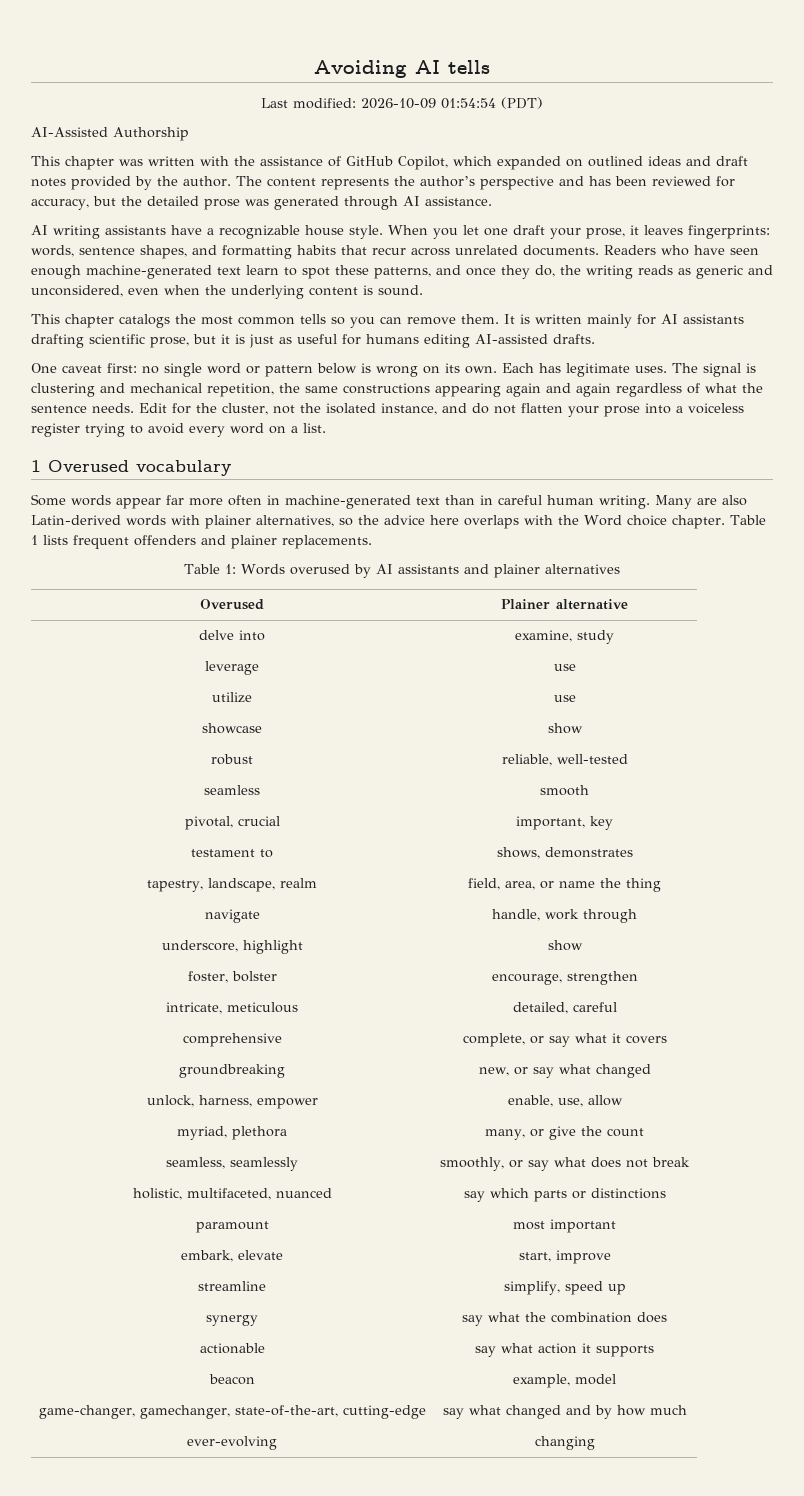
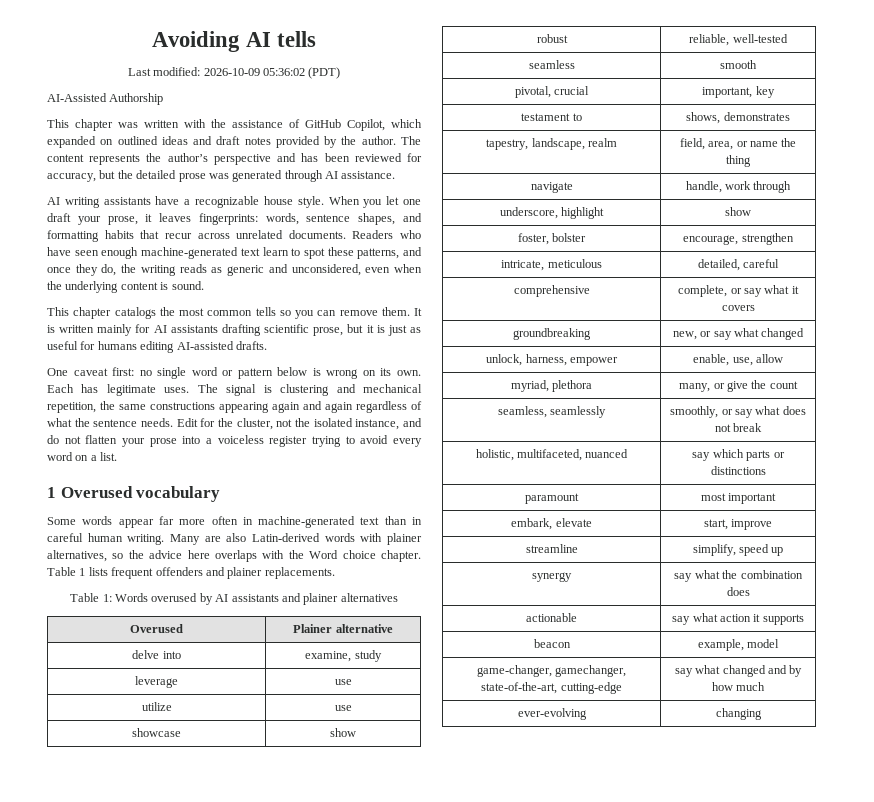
[441,98,496,109] 01:54:54 -> [262,68,305,76] 05:36:02

